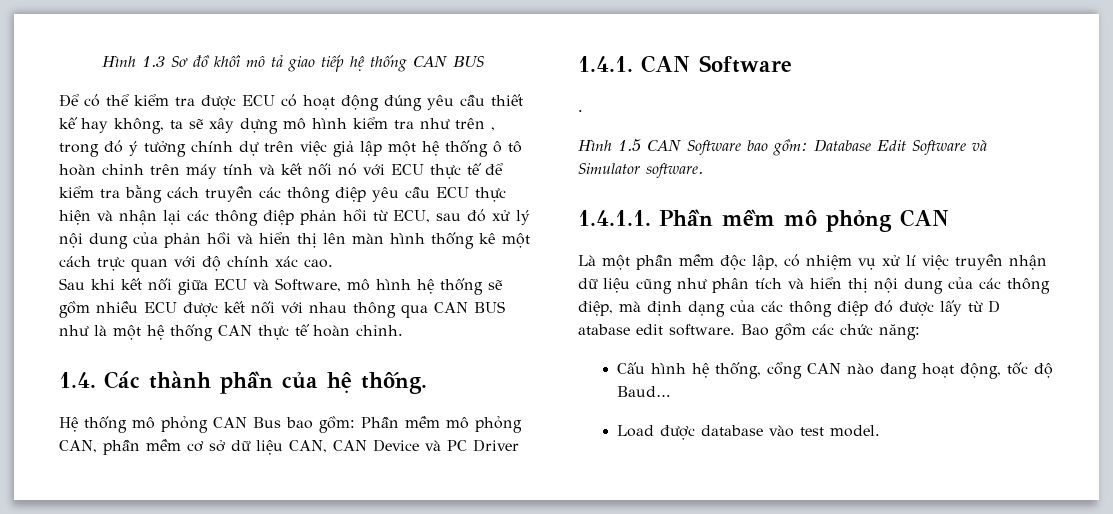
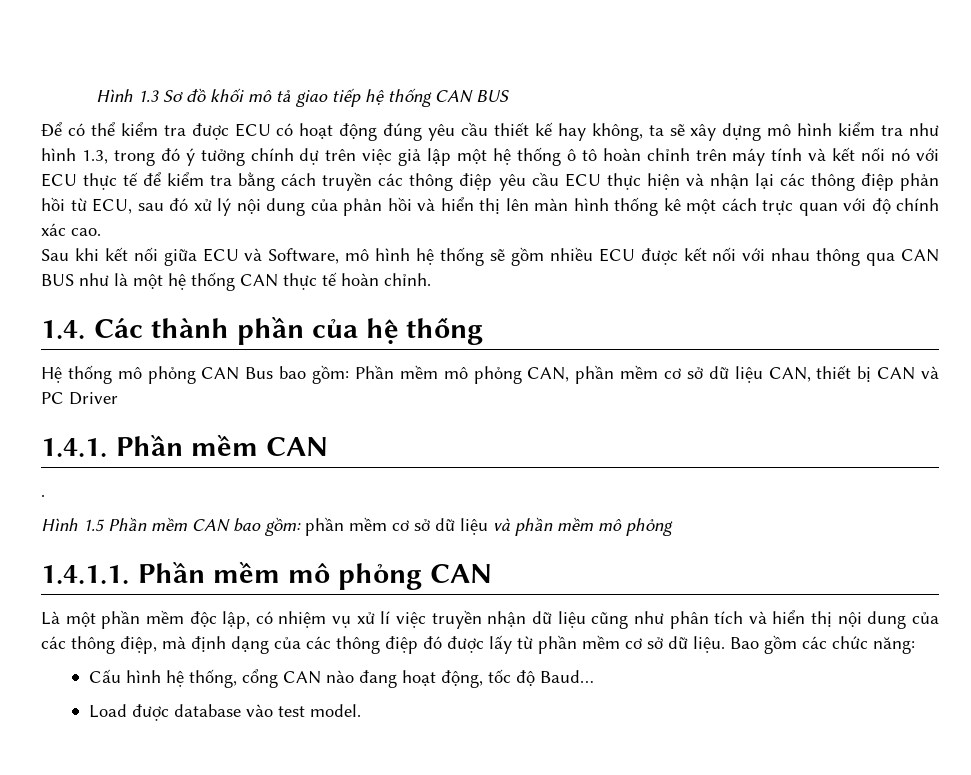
[455,118,495,131] trên , -> [41,148,108,164] hình 1.3,
[361,372,427,394] thống. -> [406,318,484,345] thống
[333,439,419,452] CAN Device -> [816,365,916,382] thiết bị CAN
[641,55,792,73] CAN Software -> [116,434,328,456] Phần mềm CAN
[647,139,987,156] [578,163,703,178] CAN Software bao gồm: Database Edit Software và Simulator software. -> [108,517,673,536] Phần mềm CAN bao gồm: phần mềm cơ sở dữ liệu và phần mềm mô phỏng
[988,300,1000,313] [578,324,735,336] D atabase edit software. -> [538,635,725,654] phần mềm cơ sở dữ liệu.

